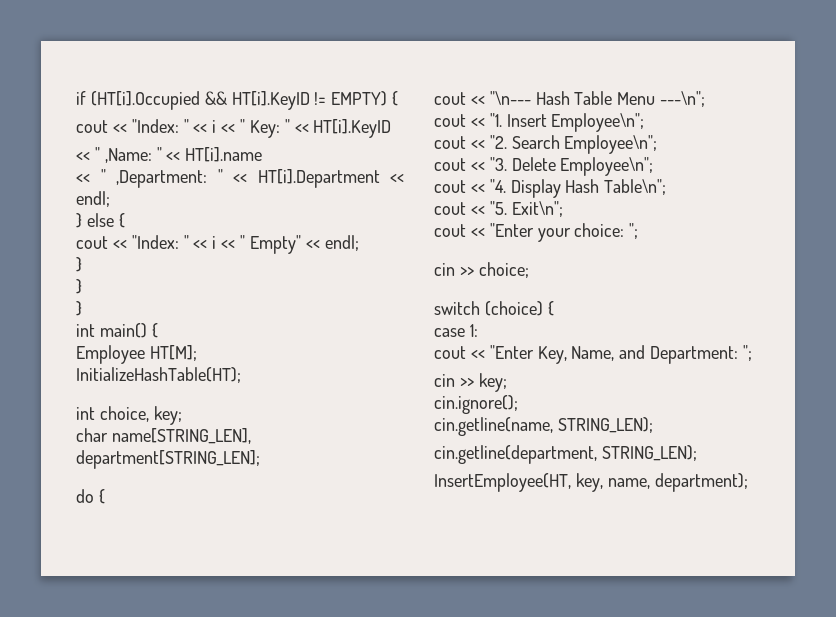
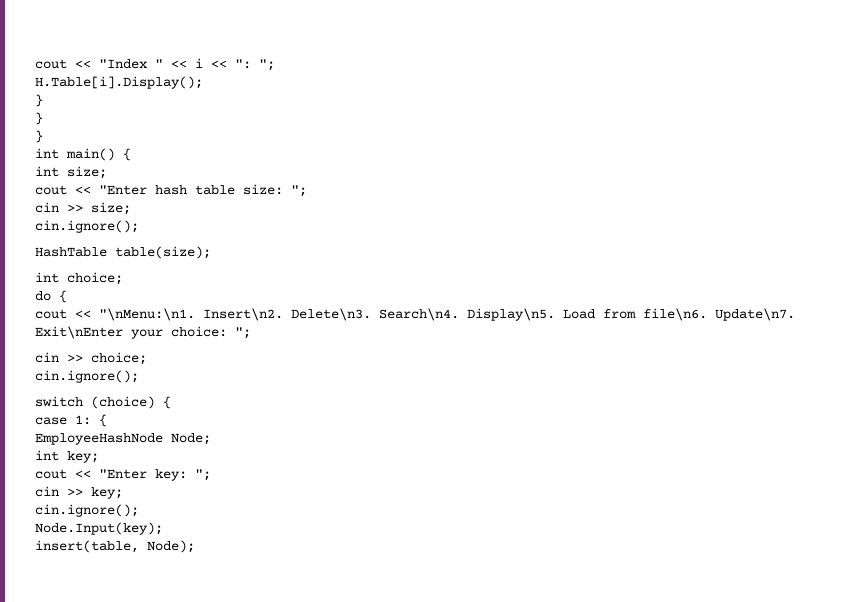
[76,91,399,110] [76,119,392,138] [76,147,263,163] [76,169,404,188] [76,191,110,207] [76,213,125,228] [76,235,359,254] if (HT[i].Occupied && HT[i].KeyID != EMPTY) { // cout << "Index: " << i << " Key: " << HT[i].KeyID // << " ,Name: " << HT[i].name // << " ,Department: " << HT[i].Department << endl; // } else { // cout << "Index: " << i << " Empty" << endl; -> [35,58,275,71] [35,76,203,89] cout << "Index " << i << ": "; // H.Table[i].Display();
[76,345,197,364] [76,367,241,383] [76,406,182,425] [76,428,251,444] [76,450,260,469] [76,489,105,504] [434,91,706,107] [434,113,645,132] [434,135,658,154] [434,157,654,176] [434,179,667,198] [434,201,563,217] [434,223,534,237] Employee HT[M]; // InitializeHashTable(HT); // int choice, key; // char name[STRING_LEN], department[STRING_LEN]; // do { // cout << "\n--- Hash Table Menu ---\n"; // cout << "1. Insert Employee\n"; // cout << "2. Search Employee\n"; // cout << "3. Delete Employee\n"; // cout << "4. Display Hash Table\n"; // cout << "5. Exit\n"; // cout << "Enter -> [35,166,107,179] [35,184,307,197] [35,202,131,215] [35,220,139,233] [35,246,211,259] [35,272,123,285] [35,290,67,303] [35,308,795,321] [35,326,123,339] int size; // cout << "Enter hash table size: "; // cin >> size; // cin.ignore(); // HashTable table(size); // int choice; // do { // cout << "\nMenu:\n1. Insert\n2. Delete\n3. Search\n4. Display\n5. Load from file\n6. Update\n7. Exit\nEnter
(529, 270) none -> [35,370,139,383] // cin.ignore();
[434,345,739,364] // cout << "Enter Key, Name, and Department: -> [99,414,107,427] [35,433,211,445] [35,450,99,463] [35,469,187,481] { // EmployeeHashNode Node; // int key; // cout << "Enter key:
[434,417,653,436] [434,445,697,464] [434,473,748,492] cin.getline(name, STRING_LEN); // cin.getline(department, STRING_LEN); // InsertEmployee(HT, key, name, department); -> [35,522,163,535] [35,540,195,553] Node.Input(key); // insert(table, Node);

